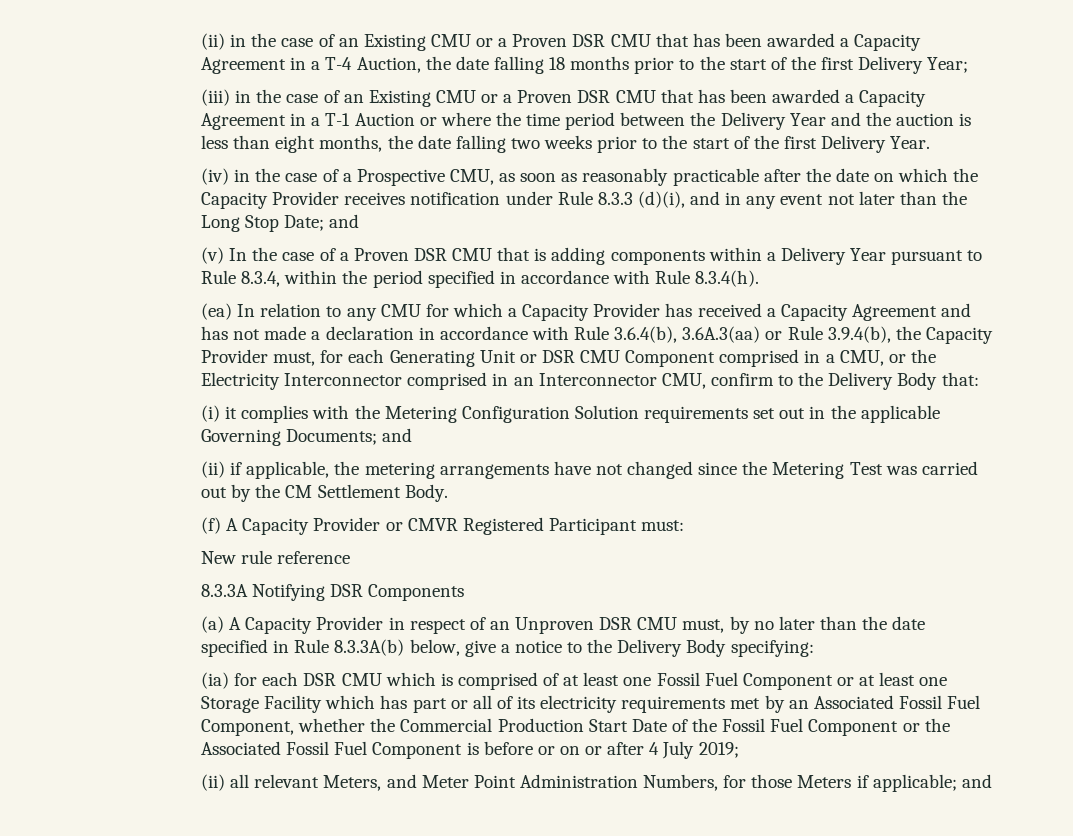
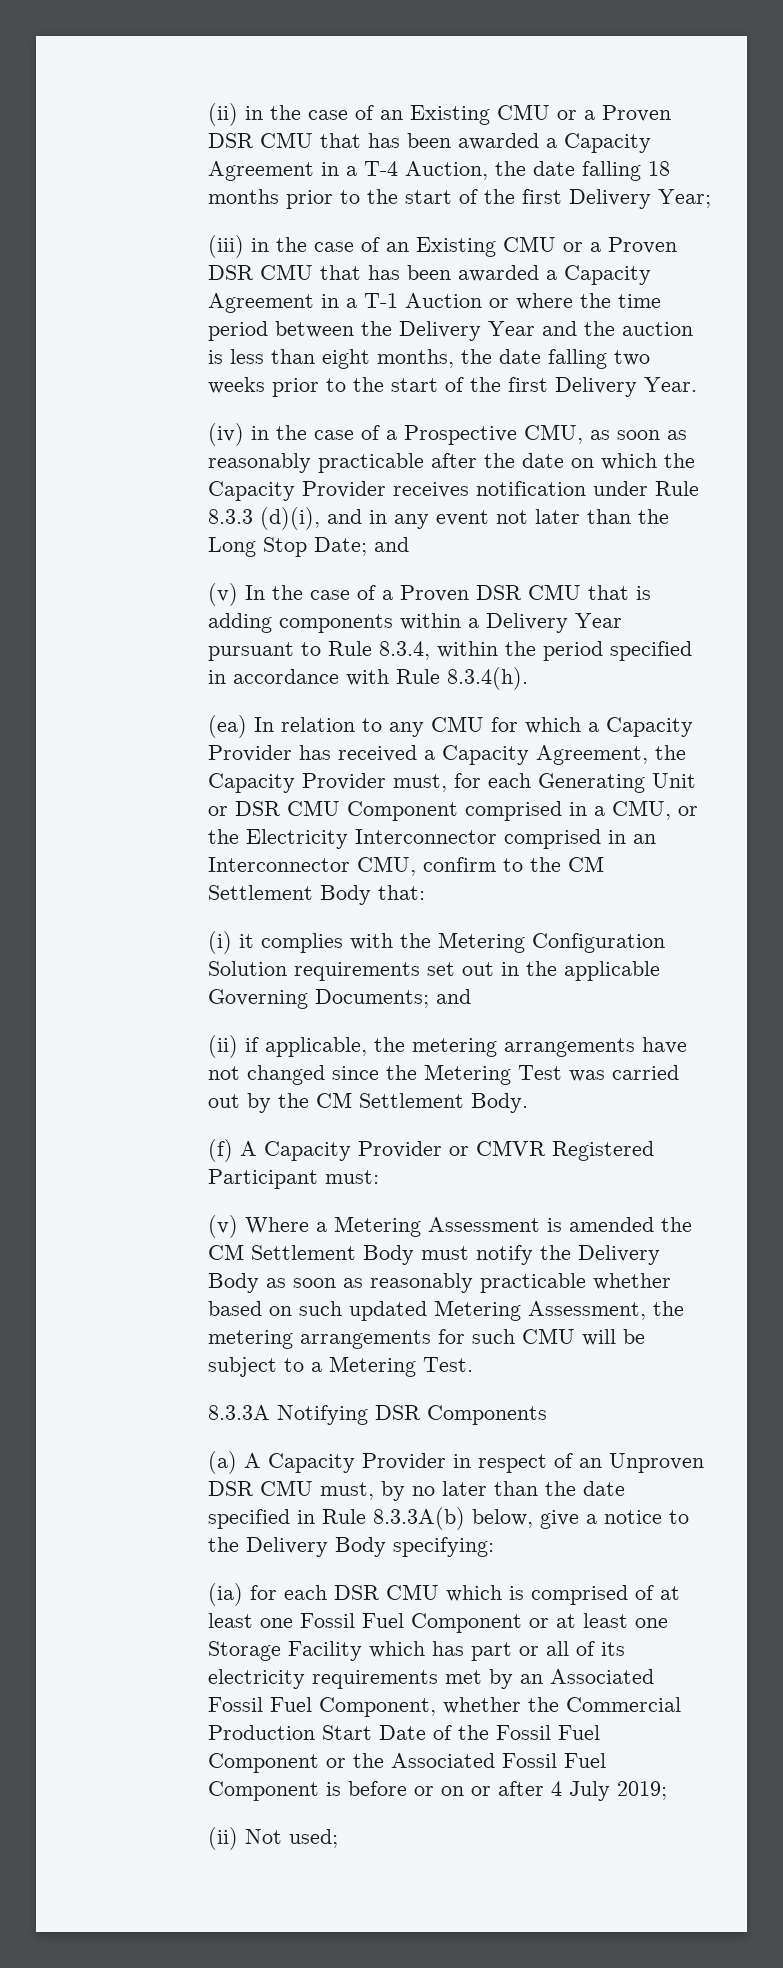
[851,303,972,321] [201,326,891,343] Agreement and has not made a declaration in accordance with Rule 3.6.4(b), 3.6A.3(aa) or Rule 3.9.4(b), -> [535,745,648,765] Agreement,
[828,372,894,390] Delivery -> [567,856,604,872] [207,885,313,900] CM Settlement
[201,550,351,564] New rule reference -> [207,1215,692,1238] [207,1244,660,1265] [207,1273,671,1293] [207,1300,684,1321] [207,1328,645,1349] [207,1356,473,1377] (v) Where a Metering Assessment is amended the CM Settlement Body must notify the Delivery Body as soon as reasonably practicable whether based on such updated Metering Assessment, the metering arrangements for such CMU will be subject to a Metering Test.
[230,774,992,792] all relevant Meters, and Meter Point Administration Numbers, for those Meters if applicable; and -> [244,1829,338,1848] Not used;

